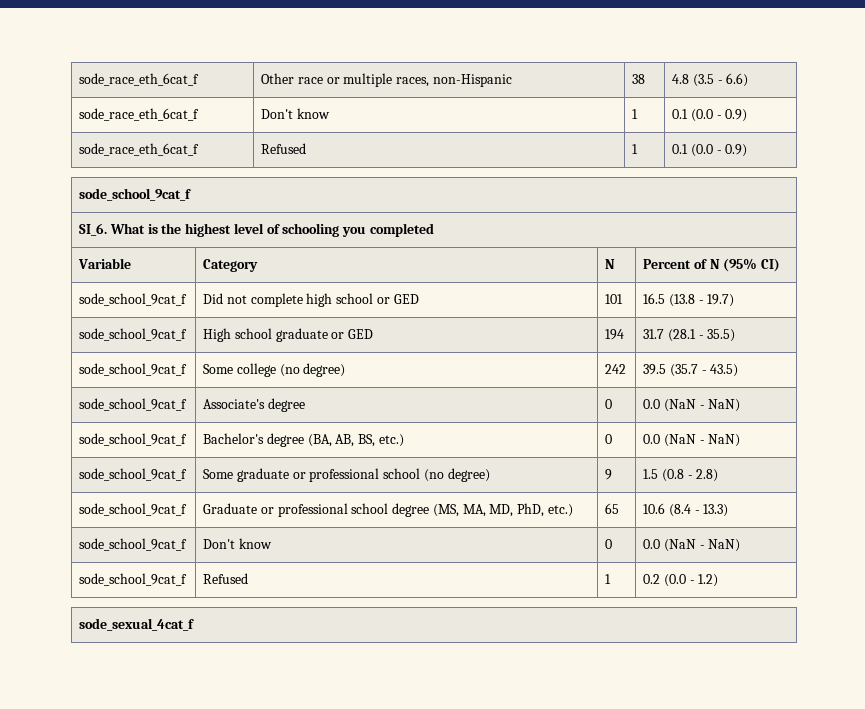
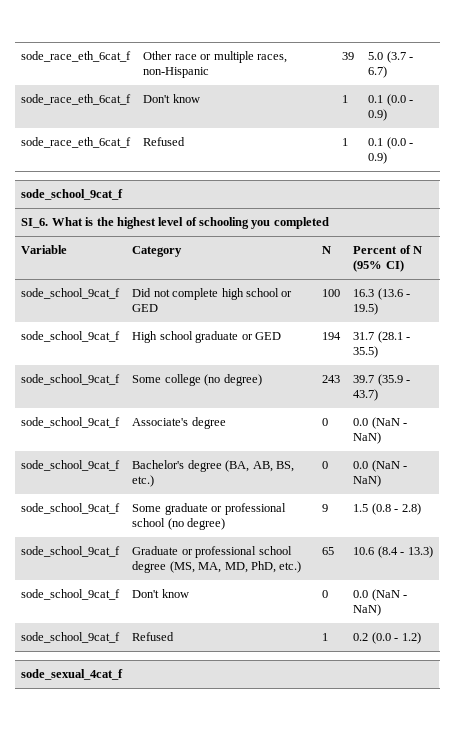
[632,74,646,84] [672,73,749,87] 38 | 4.8 (3.5 - 6.6) -> [342,52,355,60] [368,51,414,63] [368,66,388,78] 39 | 5.0 (3.7 - 6.7)
[605,294,624,304] [643,293,735,307] 101 | 16.5 (13.8 - 19.7) -> [322,289,341,297] [353,288,411,300] [353,303,379,315] 100 | 16.3 (13.6 - 19.5)
[605,364,627,374] [643,364,739,377] 242 | 39.5 (35.7 - 43.5) -> [322,375,341,383] [353,374,411,386] [353,389,379,401] 243 | 39.7 (35.9 - 43.7)

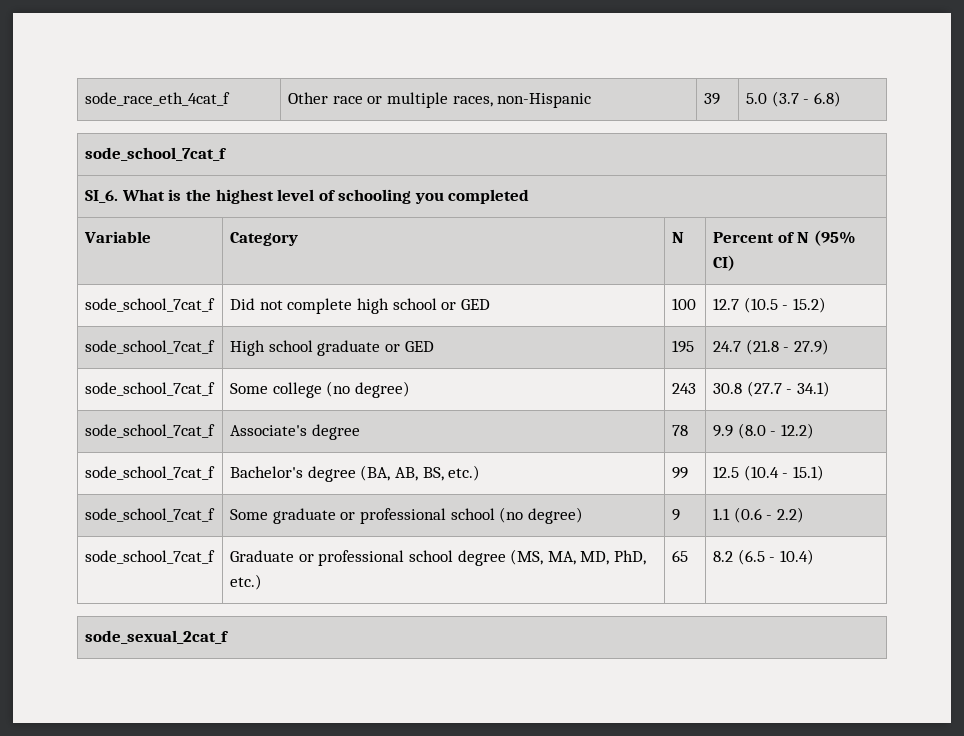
[21,51,132,62] sode_race_eth_6cat_f -> [85,92,231,106] sode_race_eth_4cat_f
[368,66,388,78] [21,94,132,105] [143,94,200,103] [342,95,349,103] [368,94,414,106] [368,109,388,121] [21,137,132,148] [143,137,186,146] [342,138,349,146] [368,137,414,149] [368,152,388,164] [21,189,124,200] 6.7) // sode_race_eth_6cat_f | Don't know | 1 | 0.1 (0.0 - 0.9) // sode_race_eth_6cat_f | Refused | 1 | 0.1 (0.0 - 0.9) // sode_school_9cat_f -> [813,91,841,107] [85,147,228,161] 6.8) // sode_school_7cat_f
[21,288,121,299] sode_school_9cat_f -> [85,298,216,312] sode_school_7cat_f
[353,288,411,300] [353,303,379,315] [21,331,121,342] 16.3 (13.6 - 19.5) // sode_school_9cat_f -> [713,297,826,313] [85,340,216,354] 12.7 (10.5 - 15.2) // sode_school_7cat_f
[322,332,342,340] [353,331,411,343] [353,346,379,358] [21,374,121,385] 194 | 31.7 (28.1 - 35.5) // sode_school_9cat_f -> [672,340,695,353] [713,339,829,355] [85,382,216,396] 195 | 24.7 (21.8 - 27.9) // sode_school_7cat_f
[353,374,411,386] [353,389,379,401] [21,417,121,428] [132,417,226,429] [322,418,329,426] [353,417,408,429] [353,432,382,444] [21,460,121,471] 39.7 (35.9 - 43.7) // sode_school_9cat_f | Associate's degree | 0 | 0.0 (NaN - NaN) // sode_school_9cat_f -> [713,381,830,397] [85,424,216,438] [230,424,360,440] [672,425,689,436] [713,423,814,439] [85,466,216,480] 30.8 (27.7 - 34.1) // sode_school_7cat_f | Associate's degree | 78 | 9.9 (8.0 - 12.2) // sode_school_7cat_f
[322,461,329,469] [353,460,408,472] [353,475,382,487] [21,503,121,514] 0 | 0.0 (NaN - NaN) // sode_school_9cat_f -> [672,467,689,479] [713,465,824,481] [85,508,216,522] 99 | 12.5 (10.4 - 15.1) // sode_school_7cat_f
[353,503,421,515] [21,546,121,557] 1.5 (0.8 - 2.8) // sode_school_9cat_f -> [713,507,804,523] [85,550,216,564] 1.1 (0.6 - 2.2) // sode_school_7cat_f
[353,546,433,558] [21,589,121,600] [132,589,189,598] [322,590,329,598] [353,589,408,601] [353,604,382,616] [21,632,121,643] [132,632,175,641] [322,633,329,641] [353,632,421,644] [21,669,124,680] 10.6 (8.4 - 13.3) // sode_school_9cat_f | Don't know | 0 | 0.0 (NaN - NaN) // sode_school_9cat_f | Refused | 1 | 0.2 (0.0 - 1.2) // sode_sexual_4cat_f -> [713,549,814,565] [85,630,230,644] 8.2 (6.5 - 10.4) // sode_sexual_2cat_f

